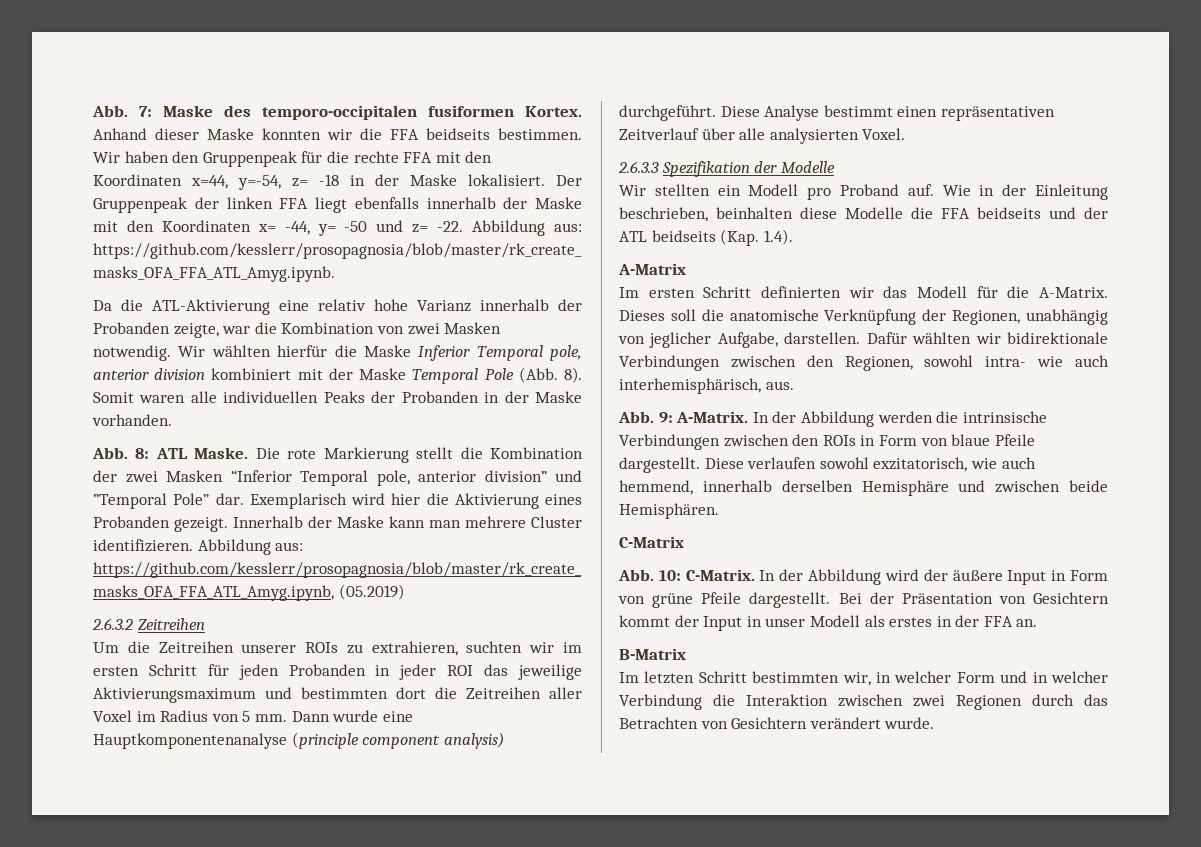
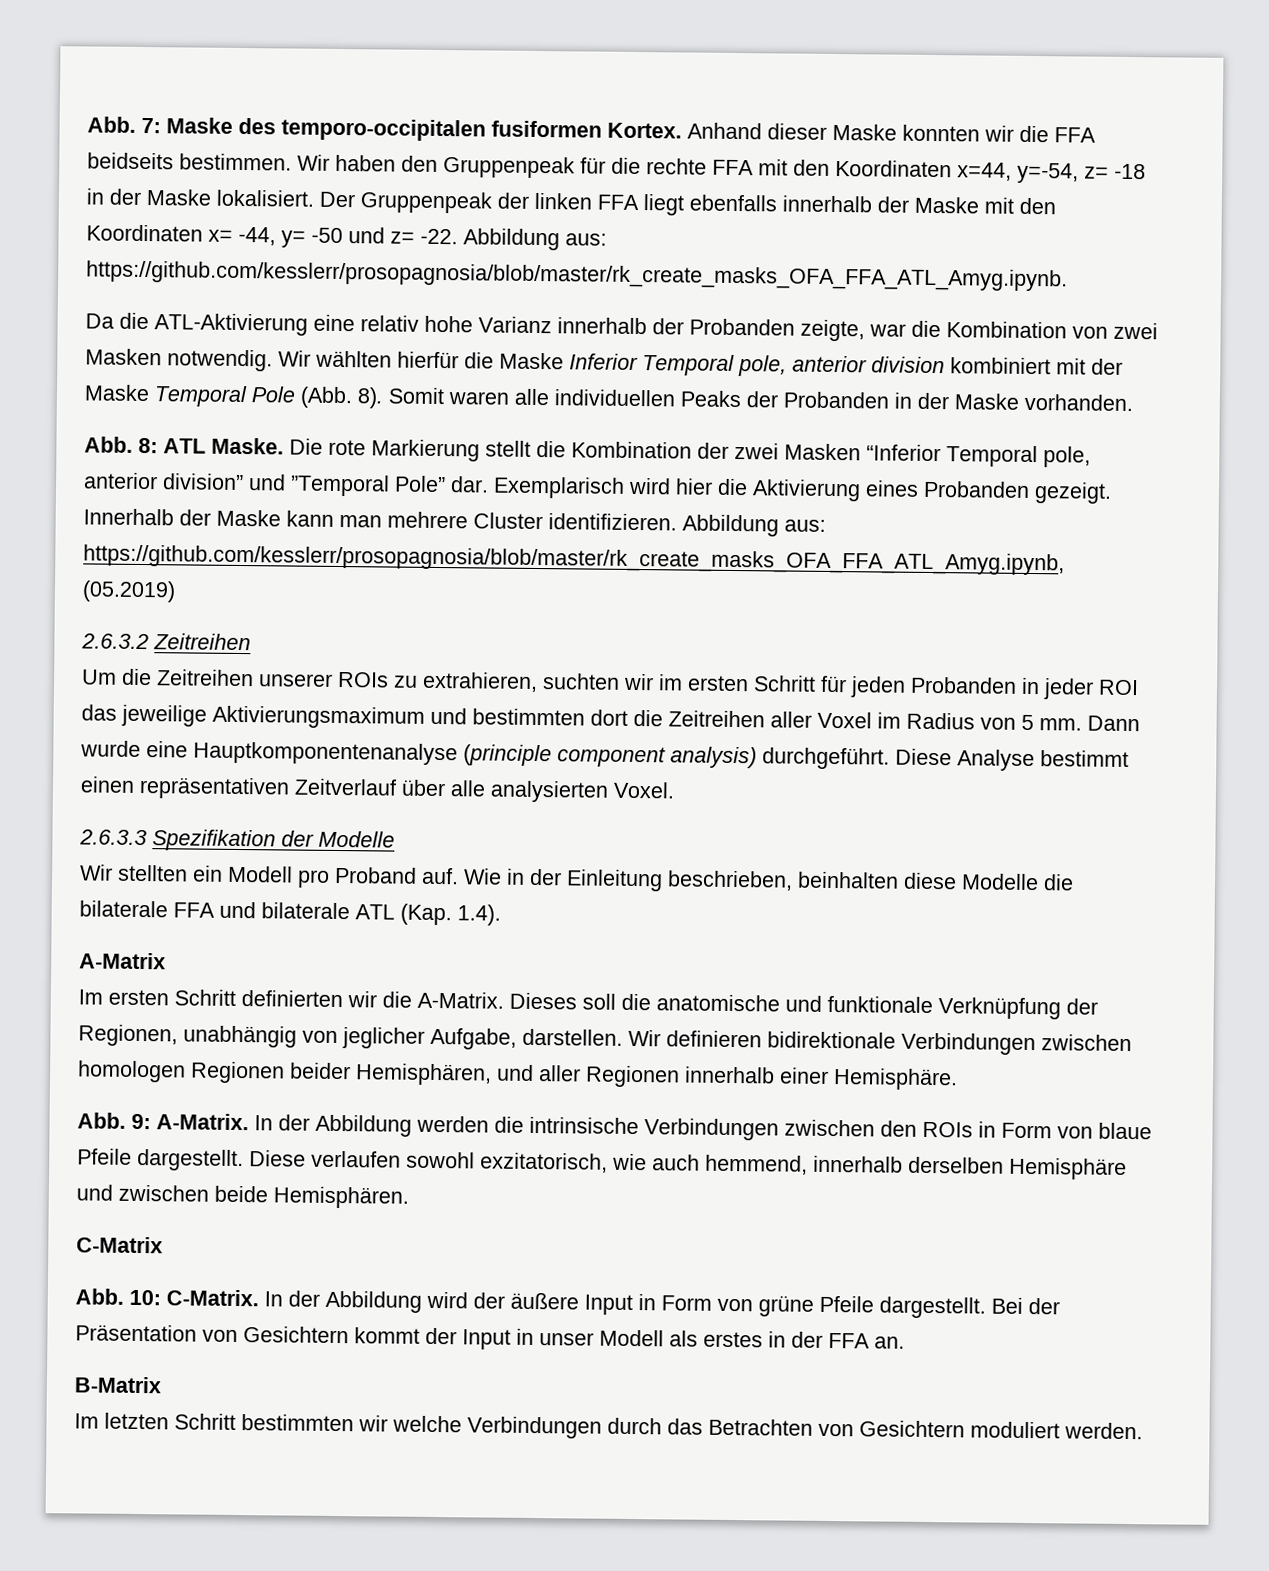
[941,207,1108,219] [619,230,716,242] FFA beidseits und der ATL beidseits -> [79,900,395,920] bilaterale FFA und bilaterale ATL
[883,286,998,298] das Modell für -> (377, 999) none
(819, 315) none -> [785,995,933,1014] und funktionale
[866,332,1108,344] [619,355,1109,371] [619,378,794,394] Dafür wählten wir bidirektionale Verbindungen zwischen den Regionen, sowohl intra- wie auch interhemisphärisch, aus. -> [628,1029,1132,1056] [77,1060,958,1091] Wir definieren bidirektionale Verbindungen zwischen homologen Regionen beider Hemisphären, und aller Regionen innerhalb einer Hemisphäre.
[842,671,1108,686] [619,694,1022,710] wir, in welcher Form und in welcher Verbindung die Interaktion zwischen zwei Regionen -> [358,1415,602,1439] wir welche Verbindungen
[809,717,935,729] verändert wurde. -> [970,1421,1143,1440] moduliert werden.

